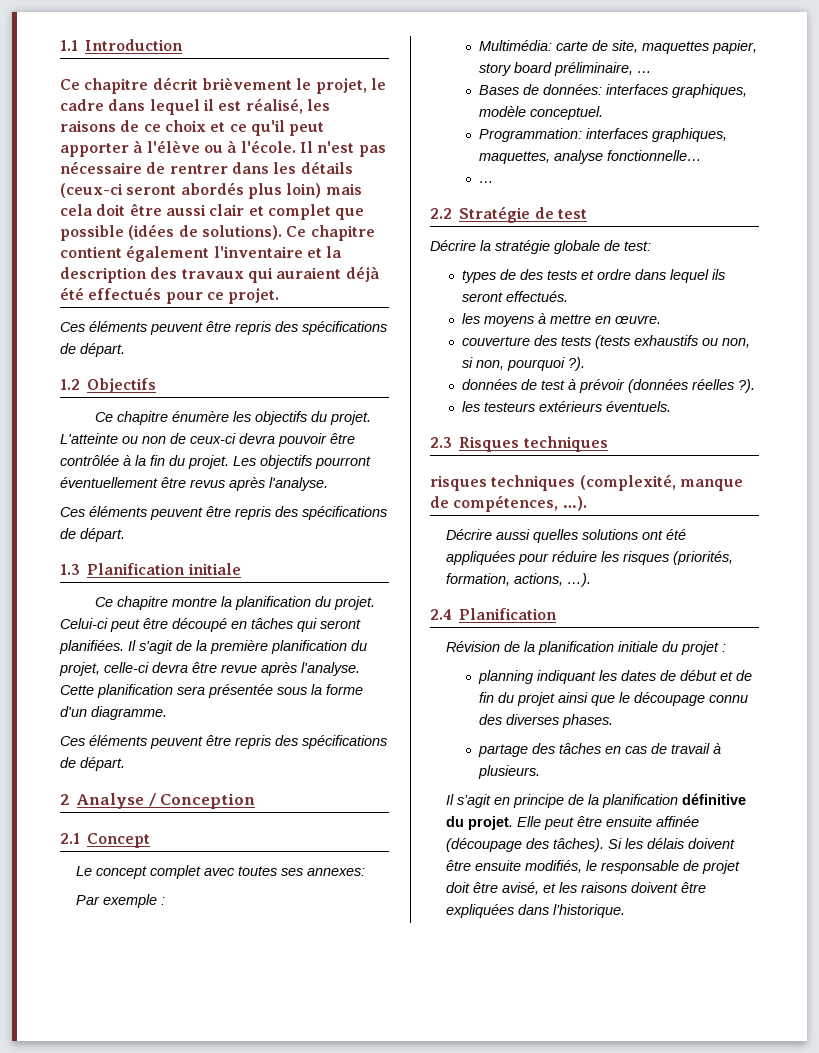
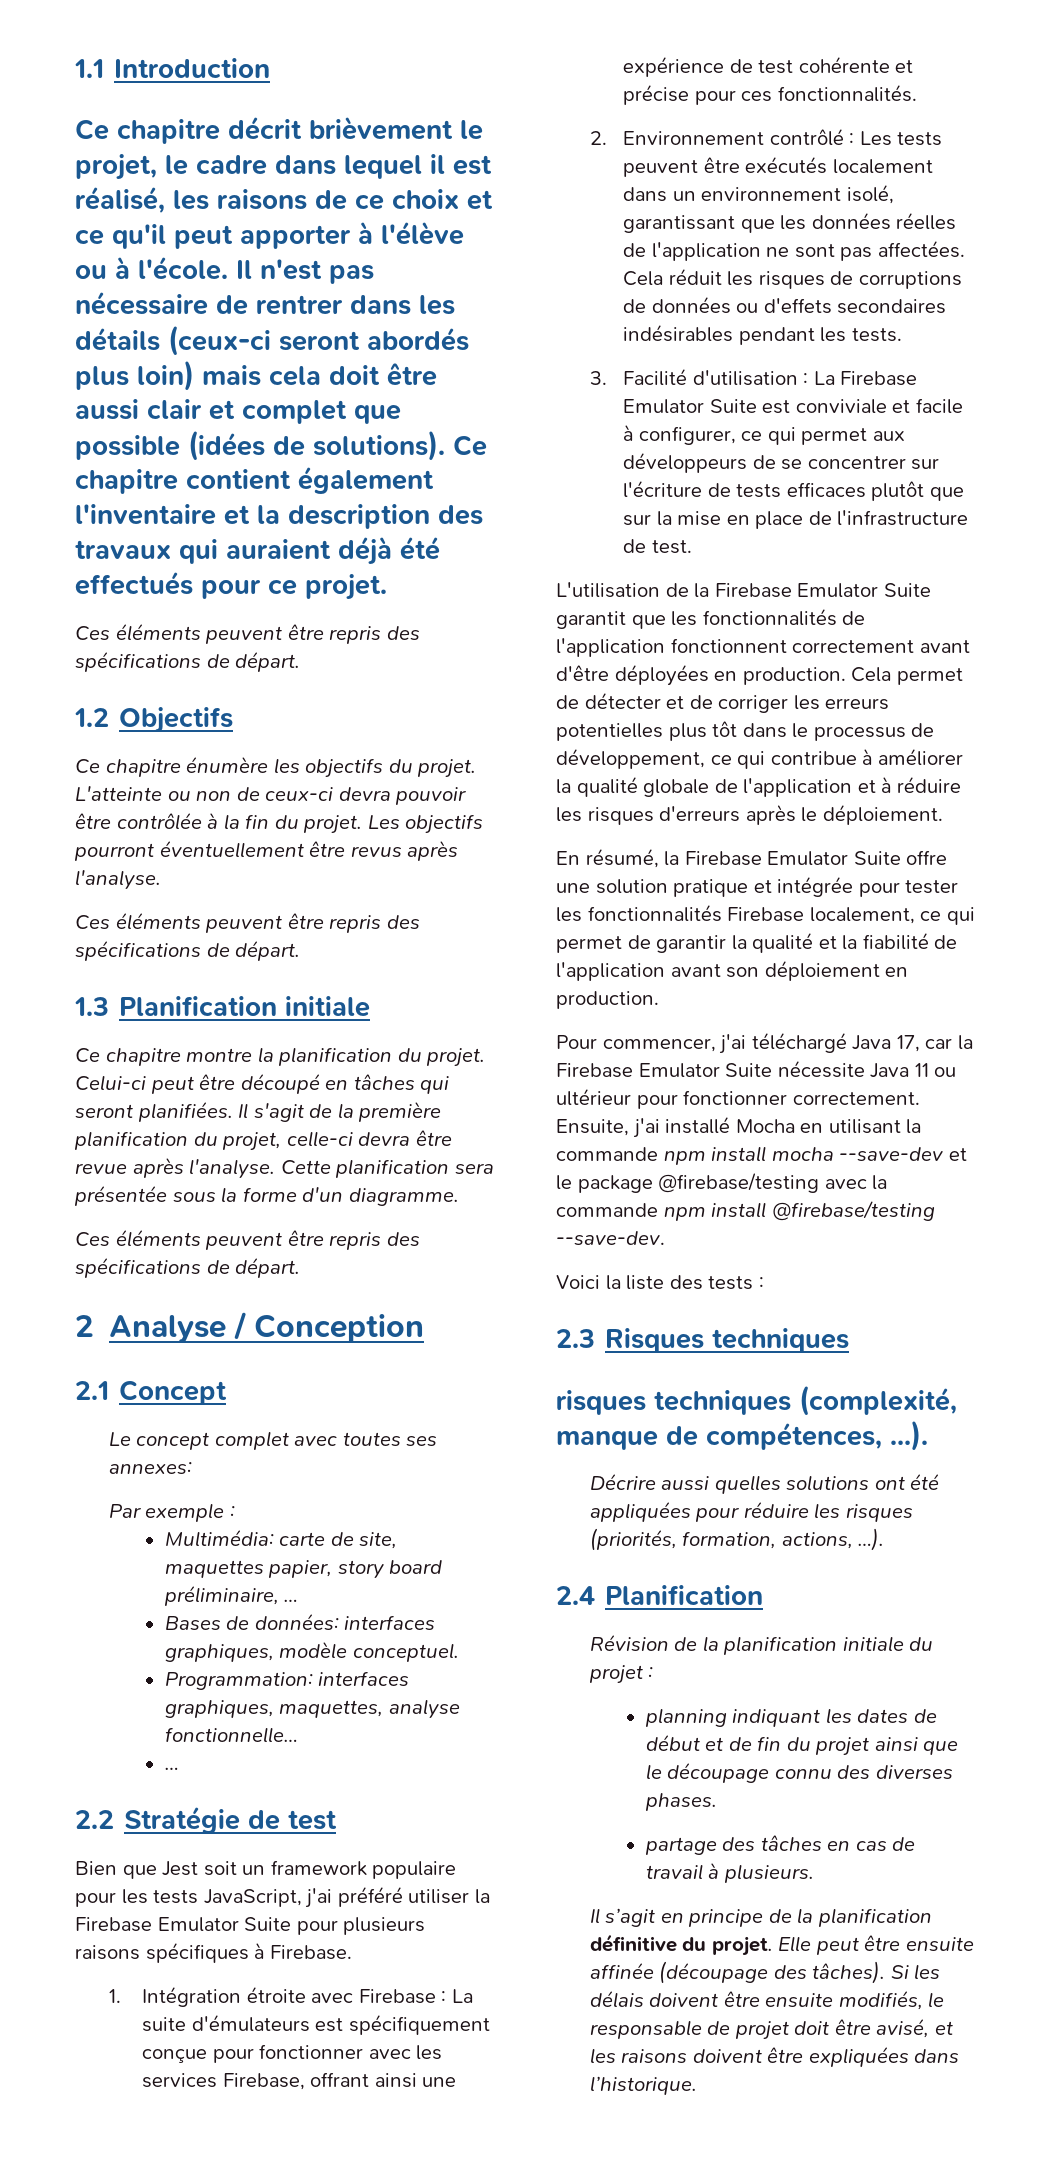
[430,240,651,254] [462,269,726,283] [462,291,569,302] [462,313,662,327] [462,335,751,349] [462,357,586,371] [462,379,756,393] [462,401,672,412] Décrire la stratégie globale de test: // types de des tests et ordre dans lequel ils seront effectués. // les moyens à mettre en œuvre. // couverture des tests (tests exhaustifs ou non, si non, pourquoi ?). // données de test à prévoir (données réelles ?). // les testeurs extérieurs éventuels. -> [75,1860,457,1879] [75,1886,490,1908] [75,1917,426,1935] [75,1942,352,1963] [108,1986,473,2007] [142,2014,490,2035] [142,2044,443,2063] [142,2072,457,2090] [623,56,914,77] [623,84,917,105] [589,128,943,146] [623,156,933,177] [623,184,894,204] [623,212,957,233] [623,240,965,261] [623,268,962,289] [623,296,947,314] [623,324,902,345] [589,368,918,386] [623,398,963,414] [623,424,905,445] [623,452,940,473] [623,480,964,501] [623,510,969,529] [623,539,692,554] [556,582,931,598] [556,608,866,629] [556,638,970,657] [556,664,963,686] [556,692,890,713] [556,721,935,741] [556,748,963,769] [556,776,961,797] [556,804,943,825] [556,848,948,868] [556,876,959,897] [556,904,975,925] [556,932,958,953] [556,960,909,981] [556,991,659,1009] [556,1032,973,1054] [556,1060,957,1078] [556,1088,920,1109] [556,1116,922,1138] [556,1146,967,1165] [556,1173,888,1193] [556,1201,935,1221] [556,1231,665,1245] [556,1275,764,1290] Bien que Jest soit un framework populaire pour les tests JavaScript, j'ai préféré utiliser la Firebase Emulator Suite pour plusieurs raisons spécifiques à Firebase. // 1. Intégration étroite avec Firebase : La suite d'émulateurs est spécifiquement conçue pour fonctionner avec les services Firebase, offrant ainsi une expérience de test cohérente et précise pour ces fonctionnalités. // 2. Environnement contrôlé : Les tests peuvent être exécutés localement dans un environnement isolé, garantissant que les données réelles de l'application ne sont pas affectées. Cela réduit les risques de corruptions de données ou d'effets secondaires indésirables pendant les tests. // 3. Facilité d'utilisation : La Firebase Emulator Suite est conviviale et facile à configurer, ce qui permet aux développeurs de se concentrer sur l'écriture de tests efficaces plutôt que sur la mise en place de l'infrastructure de test. // L'utilisation de la Firebase Emulator Suite garantit que les fonctionnalités de l'application fonctionnent correctement avant d'être déployées en production. Cela permet de détecter et de corriger les erreurs potentielles plus tôt dans le processus de développement, ce qui contribue à améliorer la qualité globale de l'application et à réduire les risques d'erreurs après le déploiement. // En résumé, la Firebase Emulator Suite offre une solution pratique et intégrée pour tester les fonctionnalités Firebase localement, ce qui permet de garantir la qualité et la fiabilité de l'application avant son déploiement en production. // Pour commencer, j'ai téléchargé Java 17, car la Firebase Emulator Suite nécessite Java 11 ou ultérieur pour fonctionner correctement. Ensuite, j'ai installé Mocha en utilisant la commande npm install mocha --save-dev et le package @firebase/testing avec la commande npm install @firebase/testing --save-dev. // Voici la liste des tests :

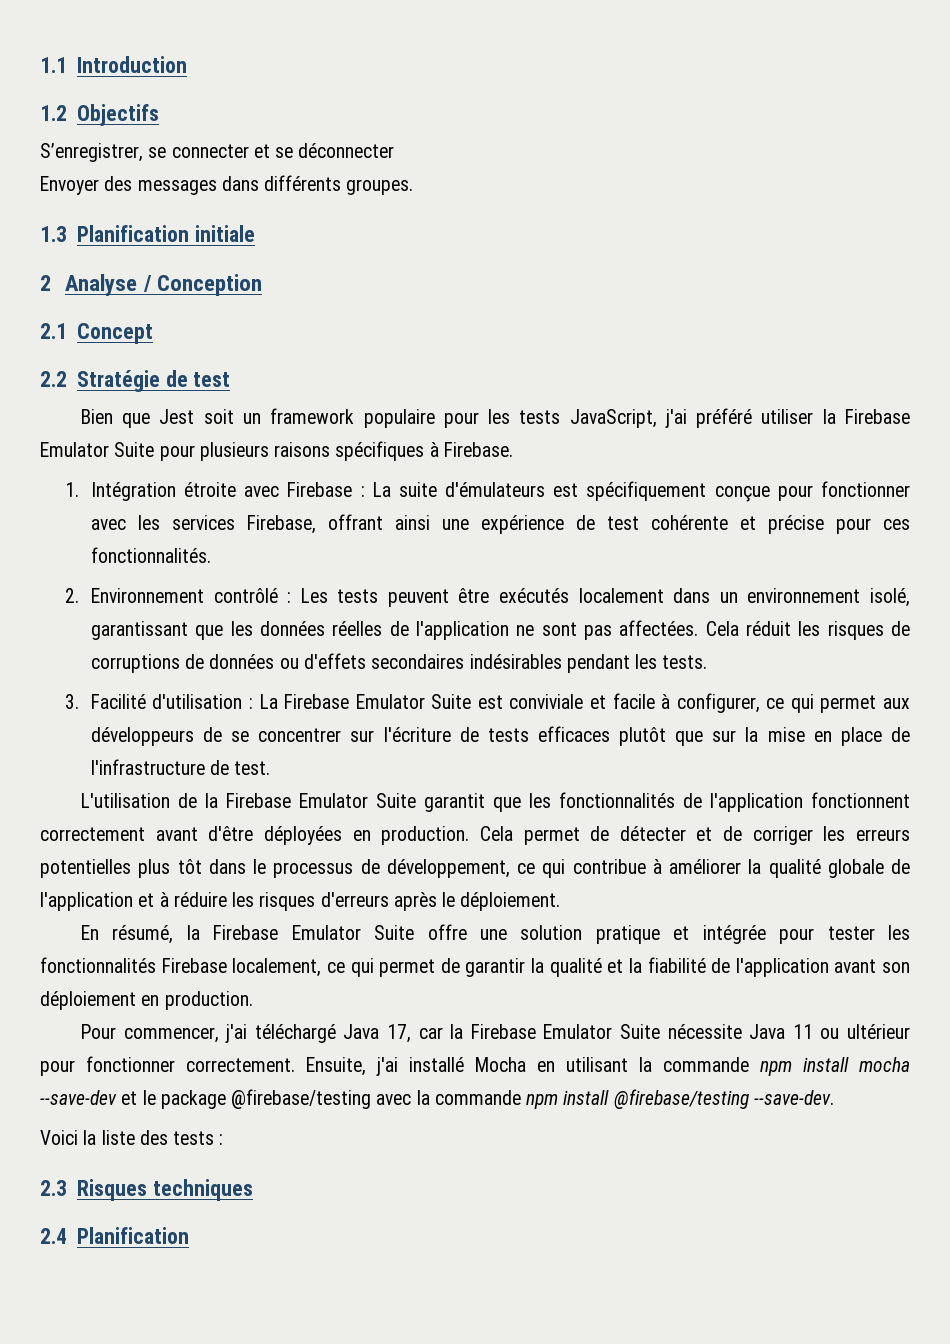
[75,116,483,144] [75,154,492,180] [75,186,493,214] [75,221,464,249] [75,256,374,284] [75,291,455,315] [75,325,469,356] [75,360,437,391] [75,399,401,424] [75,430,487,461] [75,466,434,494] [75,504,483,529] [75,536,440,565] [75,571,387,600] [75,623,420,644] [75,651,301,672] [74,707,234,733] [75,756,477,778] [75,786,467,805] [75,812,484,834] [74,840,459,861] [75,870,161,890] [75,912,420,933] [75,940,301,961] [74,996,371,1017] [75,1047,486,1067] [75,1073,450,1094] [75,1101,442,1122] [74,1130,452,1151] [75,1157,494,1179] [74,1185,459,1206] [75,1229,420,1250] [75,1257,301,1278] Ce chapitre décrit brièvement le projet, le cadre dans lequel il est réalisé, les raisons de ce choix et ce qu'il peut apporter à l'élève ou à l'école. Il n'est pas nécessaire de rentrer dans les détails (ceux-ci seront abordés plus loin) mais cela doit être aussi clair et complet que possible (idées de solutions). Ce chapitre contient également l'inventaire et la description des travaux qui auraient déjà été effectués pour ce projet. // Ces éléments peuvent être repris des spécifications de départ. // 1.2 Objectifs // Ce chapitre énumère les objectifs du projet. L'atteinte ou non de ceux-ci devra pouvoir être contrôlée à la fin du projet. Les objectifs pourront éventuellement être revus après l'analyse. // Ces éléments peuvent être repris des spécifications de départ. // 1.3 Planification initiale // Ce chapitre montre la planification du projet. Celui-ci peut être découpé en tâches qui seront planifiées. Il s'agit de la première planification du projet, celle-ci devra être revue après l'analyse. Cette planification sera présentée sous la forme d'un diagramme. // Ces éléments peuvent être repris des spécifications de départ. -> [40,104,159,126] [40,143,395,162] [40,175,414,195] [40,225,255,242] 1.2 Objectifs // S’enregistrer, se connecter et se déconnecter // Envoyer des messages dans différents groupes. // 1.3 Planification initiale
[108,1431,438,1450] [108,1462,192,1474] [108,1503,235,1522] [164,1529,398,1549] [164,1560,443,1579] [163,1585,299,1606] [164,1613,436,1630] [164,1641,459,1662] [164,1671,410,1690] [164,1699,460,1719] [164,1727,298,1743] [164,1767,179,1770] // Le concept complet avec toutes ses annexes: // Par exemple : // Multimédia: carte de site, maquettes papier, story board préliminaire, … // Bases de données: interfaces graphiques, modèle conceptuel. // Programmation: interfaces graphiques, maquettes, analyse fonctionnelle… // … -> (153, 333) none
[556,1385,957,1416] [556,1420,928,1451] [589,1473,940,1494] [589,1501,913,1522] [589,1528,885,1551] [556,1585,764,1605] [589,1634,934,1655] [588,1665,654,1684] [644,1708,937,1727] [645,1734,959,1756] [645,1762,953,1783] [644,1793,717,1811] [644,1835,916,1855] [645,1862,814,1883] [589,1908,932,1927] [589,1934,974,1956] [589,1961,941,1984] [589,1990,945,2010] [589,2018,953,2040] [589,2046,960,2067] [589,2076,697,2095] risques techniques (complexité, manque de compétences, …). // Décrire aussi quelles solutions ont été appliquées pour réduire les risques (priorités, formation, actions, …). // 2.4 Planification // Révision de la planification initiale du projet : // planning indiquant les dates de début et de fin du projet ainsi que le découpage connu des diverses phases. // partage des tâches en cas de travail à plusieurs. // Il s’agit en principe de la planification définitive du projet. Elle peut être ensuite affinée (découpage des tâches). Si les délais doivent être ensuite modifiés, le responsable de projet doit être avisé, et les raisons doivent être expliquées dans l’historique. -> [40,1227,189,1244] 2.4 Planification

